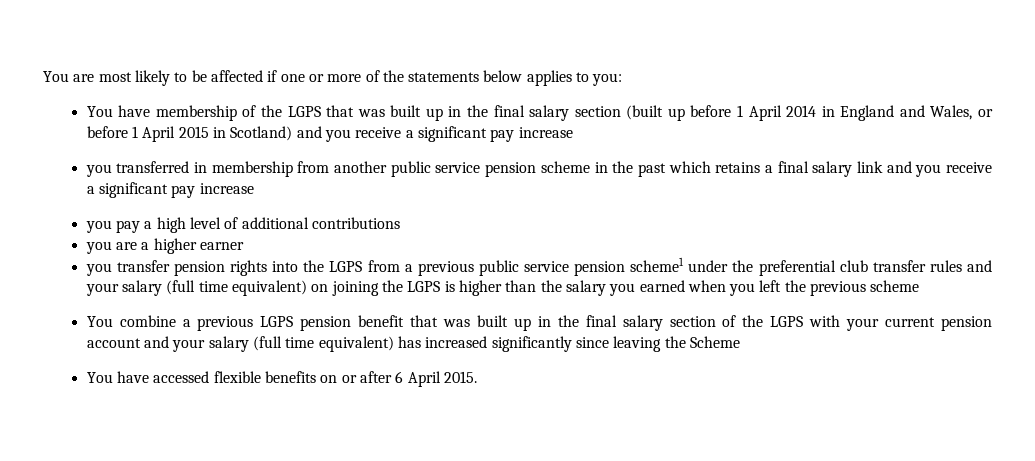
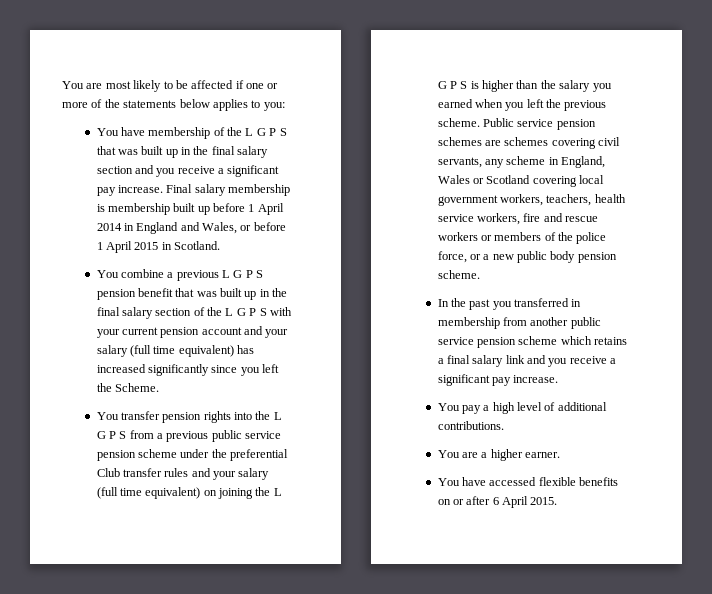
[287,105,664,121] LGPS that was built up in the final salary section (built -> [245,128,287,136] [96,146,269,158] [96,165,280,177] [96,184,291,196] [96,203,196,215] L G P S that was built up in the final salary section and you receive a significant pay increase. Final salary membership is membership built
[230,126,573,142] [85,161,993,177] [86,182,254,198] [85,217,400,233] [85,238,245,254] [85,257,992,276] [85,280,920,296] Scotland) and you receive a significant pay increase // you transferred in membership from another public service pension scheme in the past which retains a final salary link and you receive a significant pay increase // you pay a high level of additional contributions // you are a higher earner // you transfer pension rights into the LGPS from a previous public service pension scheme1 under the preferential club transfer rules and your salary (full time equivalent) on joining the LGPS is higher than the salary you earned when you left the previous scheme -> [174,241,221,250] Scotland.
[260,316,294,327] LGPS -> [222,270,264,278] L G P S
[770,316,804,327] LGPS -> [225,308,267,316] L G P S
[613,336,740,352] leaving the Scheme -> [240,364,280,376] [96,383,159,392] [96,411,282,423] [96,430,282,442] [96,449,289,461] [96,468,270,480] [96,487,282,499] [437,80,612,92] [437,99,607,111] [437,118,596,130] [437,137,621,149] [437,156,606,168] [437,175,605,187] [437,194,626,206] [437,213,599,225] [437,232,607,244] [437,251,617,263] [437,270,480,279] [437,298,582,310] [437,317,601,329] [437,336,628,348] [437,355,617,367] [437,374,559,386] [437,402,607,414] [437,421,504,430] [437,449,561,461] you left the Scheme. // You transfer pension rights into the L G P S from a previous public service pension scheme under the preferential Club transfer rules and your salary (full time equivalent) on joining the L G P S is higher than the salary you earned when you left the previous scheme. Public service pension schemes are schemes covering civil servants, any scheme in England, Wales or Scotland covering local government workers, teachers, health service workers, fire and rescue workers or members of the police force, or a new public body pension scheme. // In the past you transferred in membership from another public service pension scheme which retains a final salary link and you receive a significant pay increase. // You pay a high level of additional contributions. // You are a higher earner.

